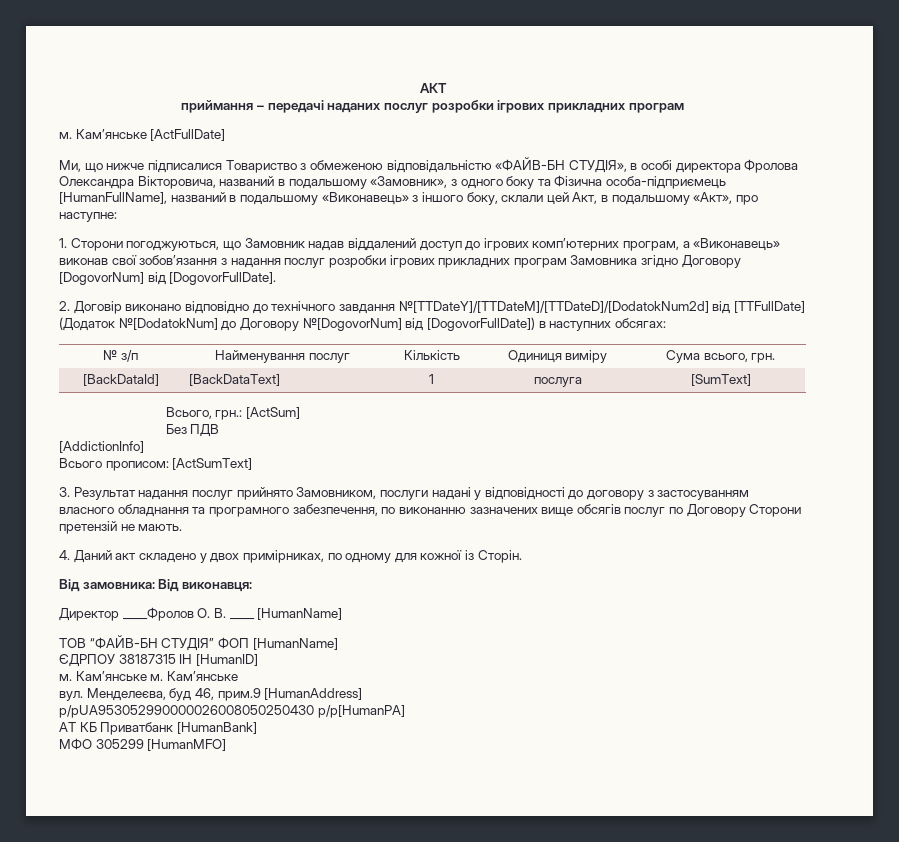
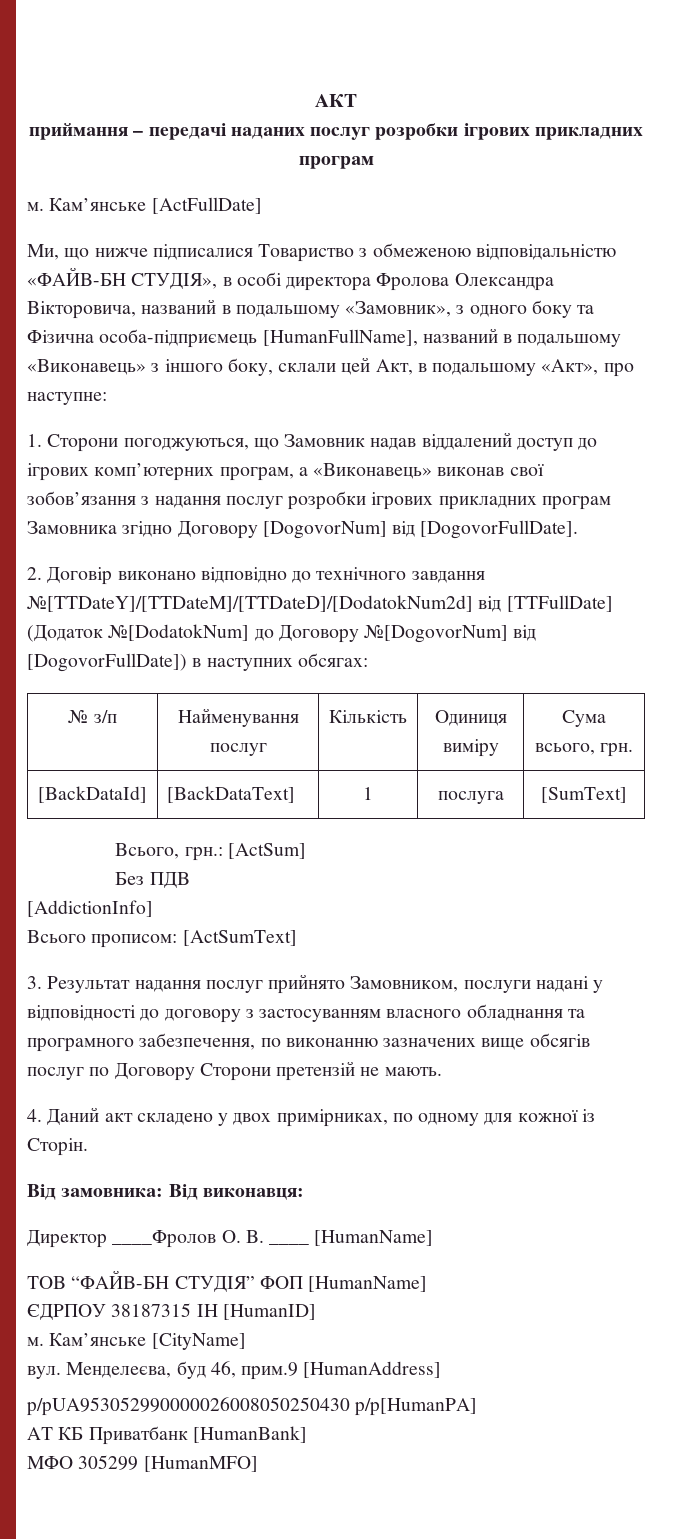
[150,671,238,681] м. Кам’янське -> [151,1333,246,1350] [CityName]

